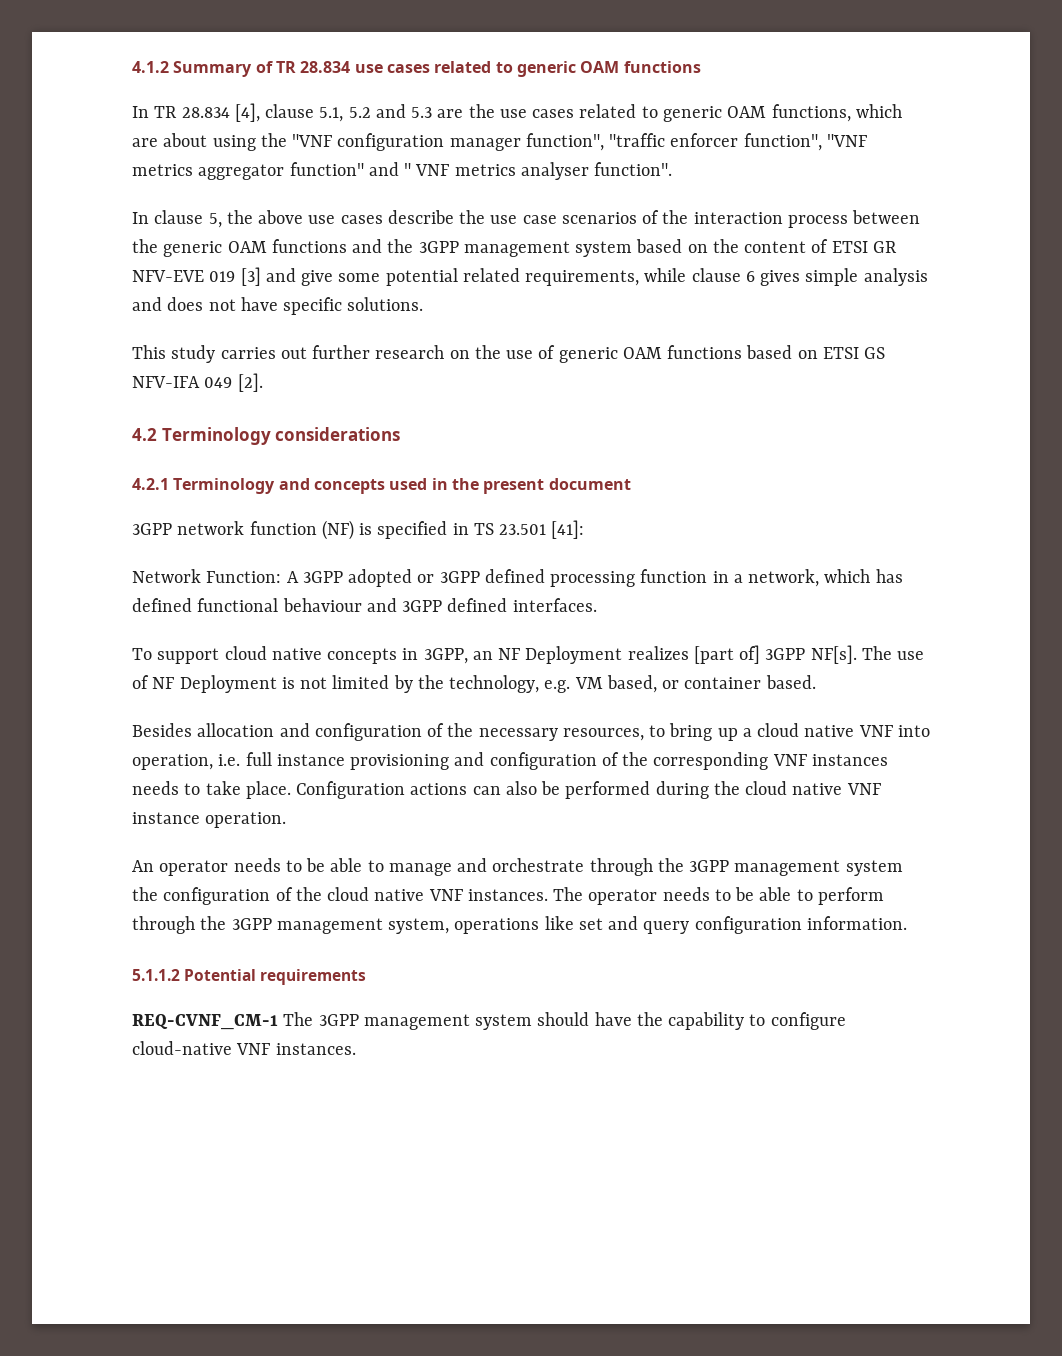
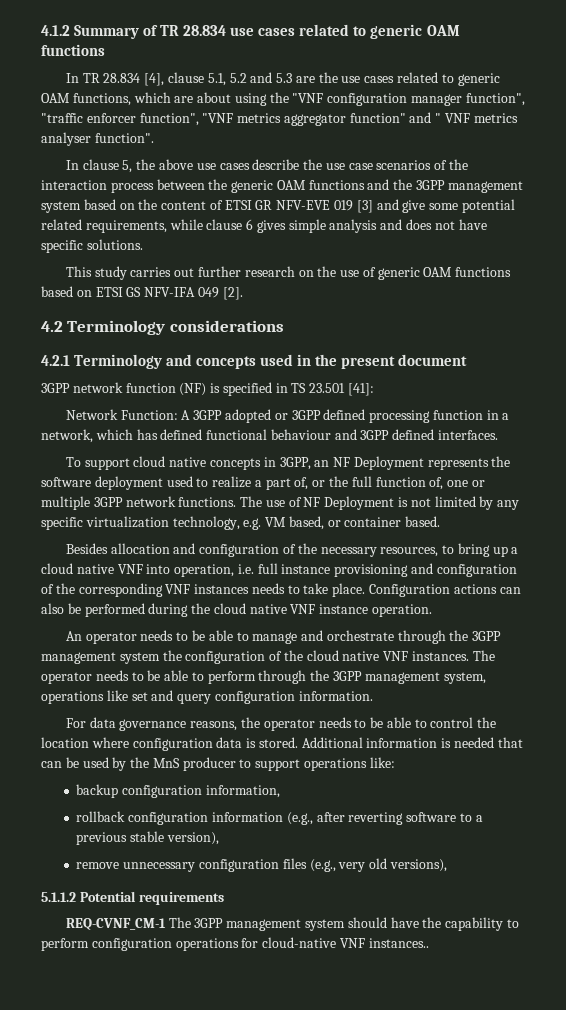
[627,645,857,664] realizes [part of] 3GPP NF[s]. -> [427,456,511,470] [41,476,485,490] [41,496,237,510] represents the software deployment used to realize a part of, or the full function of, one or multiple 3GPP network functions.
[417,675,444,689] the -> [497,500,520,510] [41,516,169,530] any specific virtualization
(907, 923) none -> [65,717,497,731] [41,737,523,751] [41,757,395,771] [76,784,280,798] [76,811,483,825] [76,831,219,845] [76,858,447,872] // For data governance reasons, the operator needs to be able to control the location where configuration data is stored. Additional information is needed that can be used by the MnS producer to support operations like: // backup configuration information, // rollback configuration information (e.g., after reverting software to a previous stable version), // remove unnecessary configuration files (e.g., very old versions),
[770,1012,846,1030] configure -> [41,938,259,951] perform configuration operations for
[275,1043,356,1055] instances. -> [368,938,429,948] instances..

